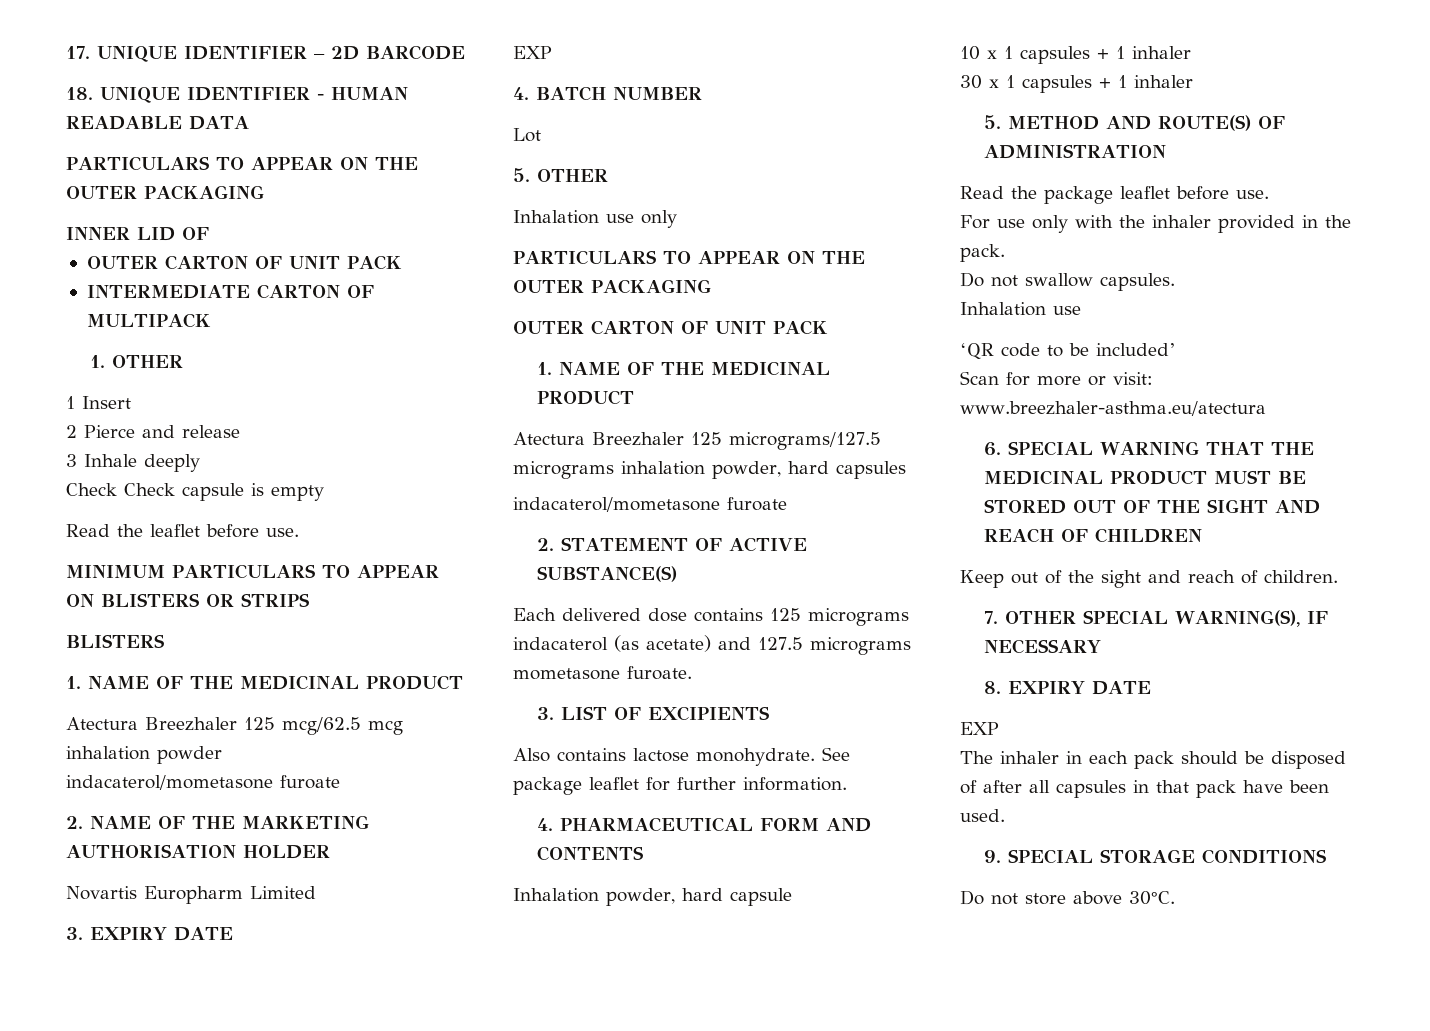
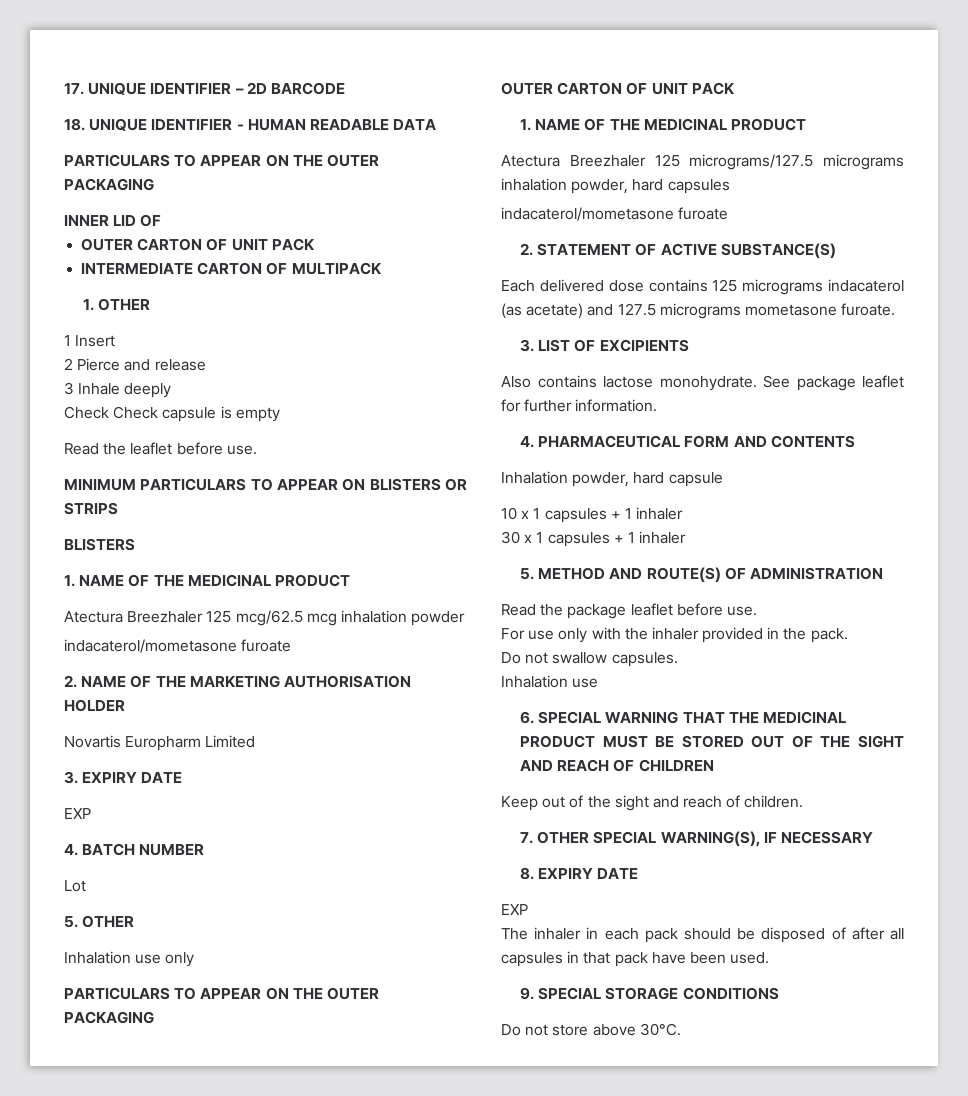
[960,343,1176,360] [960,371,1153,386] [960,401,1266,416] // ‘QR code to be included’ // Scan for more or visit: www.breezhaler-asthma.eu/atectura -> (599, 683) none

